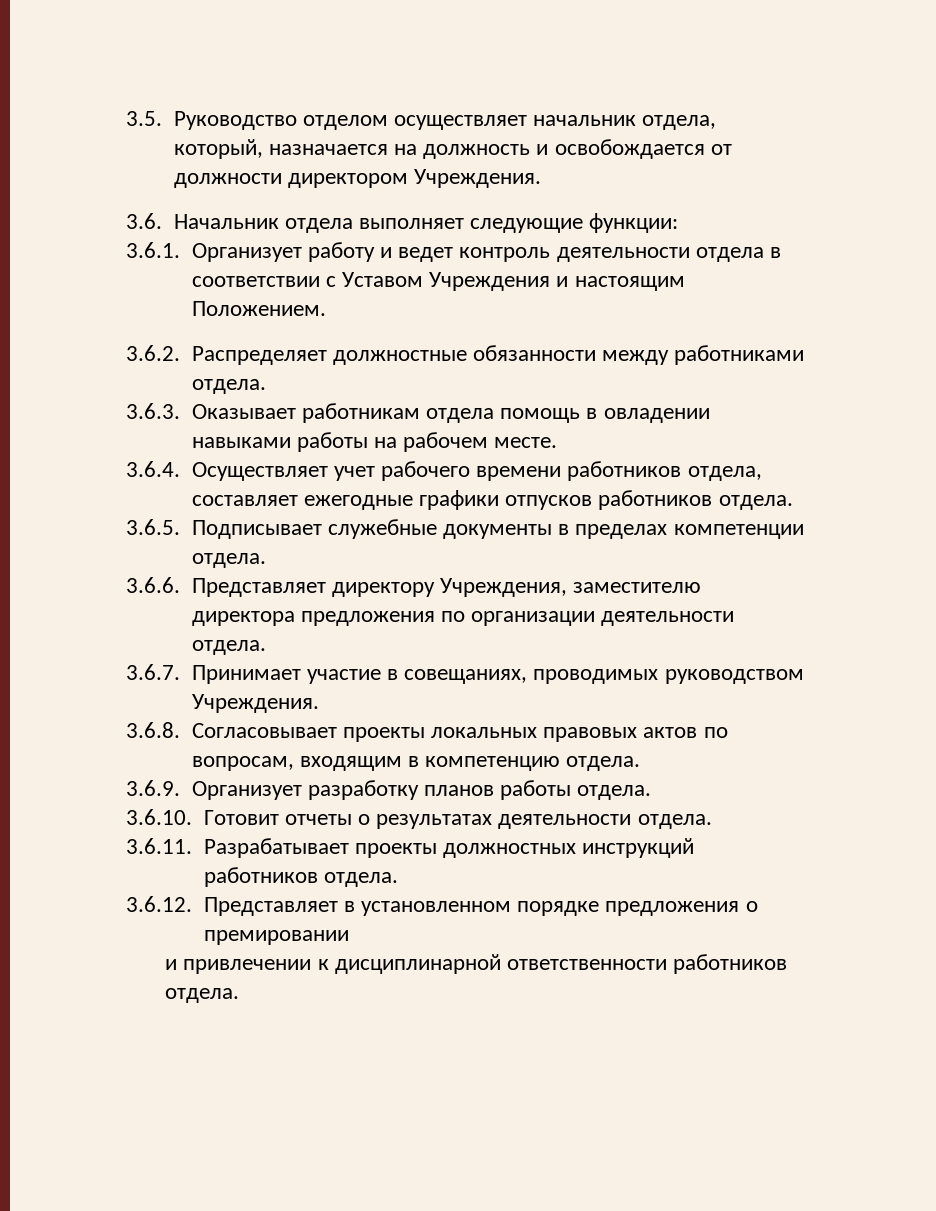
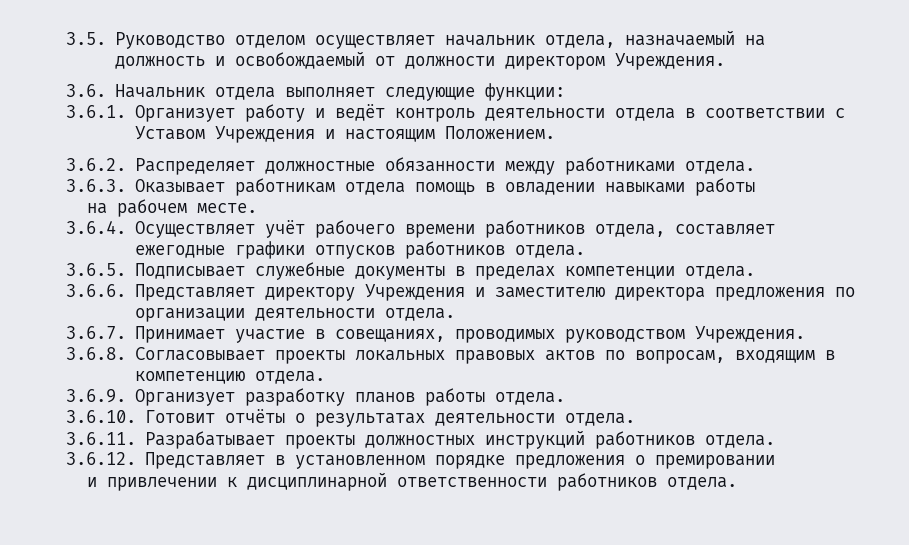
[173,139,388,159] который, назначается -> [624,30,735,46] назначаемый
[554,139,705,159] освобождается -> [234,51,365,69] освобождаемый
[398,247,454,262] ведет -> [334,104,385,121] ведёт
(368, 442) none -> (755, 187) //
[333,466,375,481] учет -> [264,220,305,238] учёт
[439,578,567,597] Учреждения, -> [364,284,485,301] Учреждения и
[284,814,352,825] отчеты -> [224,409,285,423] отчёты

